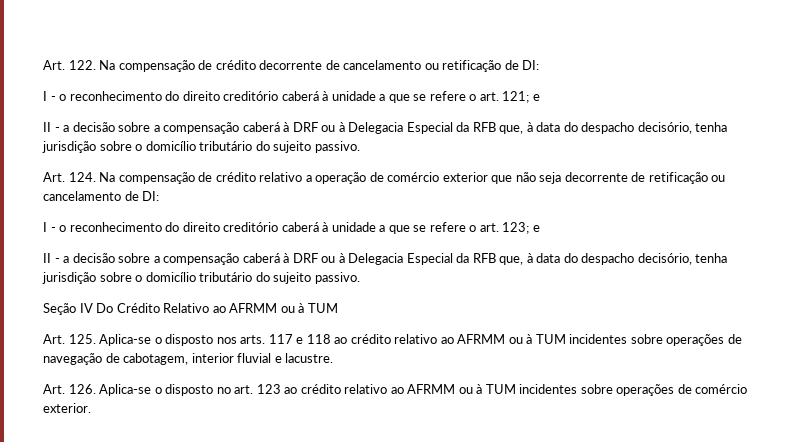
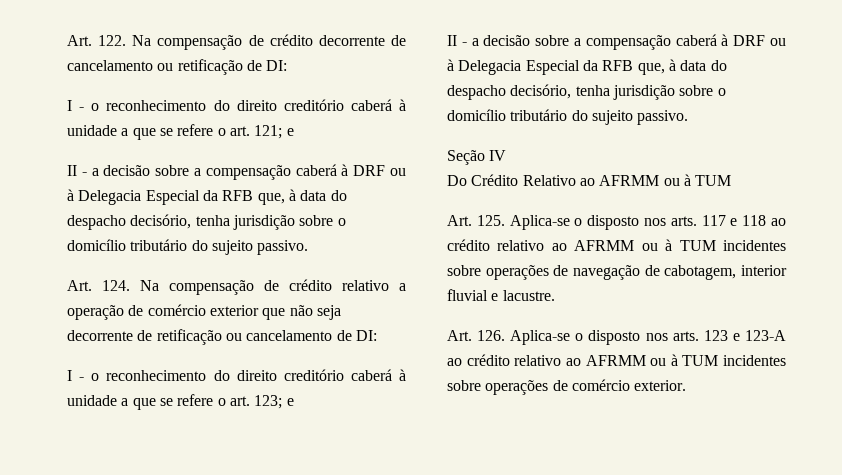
(93, 308) none -> (507, 155) //
[216,384,281,394] no art. 123 -> [645,330,786,341] nos arts. 123 e 123-A

